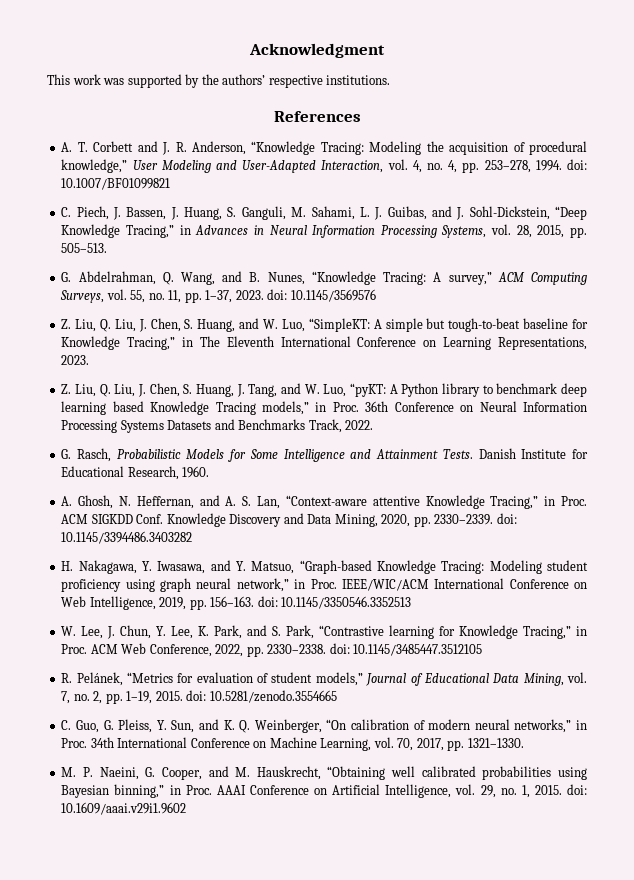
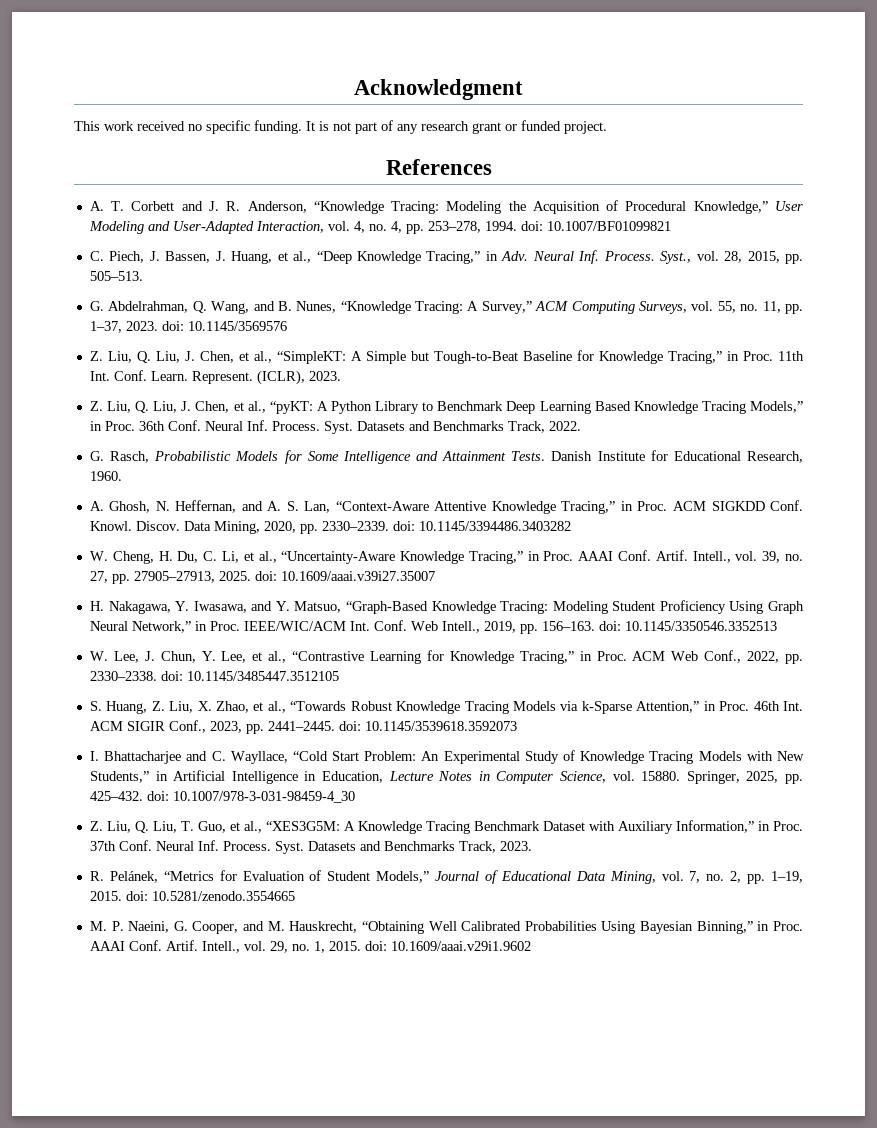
[103,74,391,88] was supported by the authors’ respective institutions. -> [137,120,607,134] received no specific funding. It is not part of any research grant or funded project.
[449,141,587,155] [61,159,128,173] acquisition of procedural knowledge,” -> [532,200,768,214] Acquisition of Procedural Knowledge,”
[227,206,587,220] [61,224,487,238] S. Ganguli, M. Sahami, L. J. Guibas, and J. Sohl-Dickstein, “Deep Knowledge Tracing,” in Advances in Neural Information Processing Systems, -> [277,250,692,264] et al., “Deep Knowledge Tracing,” in Adv. Neural Inf. Process. Syst.,
[448,272,492,285] survey,” -> [481,301,532,314] Survey,”
[184,318,589,332] [61,336,587,350] S. Huang, and W. Luo, “SimpleKT: A simple but tough-to-beat baseline for Knowledge Tracing,” in The Eleventh International Conference on Learning Representations, -> [238,350,804,364] [89,370,305,385] et al., “SimpleKT: A Simple but Tough-to-Beat Baseline for Knowledge Tracing,” in Proc. 11th Int. Conf. Learn. Represent. (ICLR),
[183,383,587,397] [61,401,310,415] S. Huang, J. Tang, and W. Luo, “pyKT: A Python library to benchmark deep learning based Knowledge Tracing models,” -> [233,401,804,414] et al., “pyKT: A Python Library to Benchmark Deep Learning Based Knowledge Tracing Models,”
[394,401,588,412] [61,420,164,433] Conference on Neural Information Processing Systems -> [167,420,353,434] Conf. Neural Inf. Process. Syst.
[285,495,420,506] “Context-aware attentive -> [335,501,487,511] “Context-Aware Attentive
[166,513,304,527] Knowledge Discovery and -> [89,521,180,531] Knowl. Discov.
(193, 537) none -> [89,550,803,564] [89,571,435,584] // W. Cheng, H. Du, C. Li, et al., “Uncertainty-Aware Knowledge Tracing,” in Proc. AAAI Conf. Artif. Intell., vol. 39, no. 27, pp. 27905–27913, 2025. doi: 10.1609/aaai.v39i27.35007
[299,560,372,574] “Graph-based -> [345,601,428,614] “Graph-Based
[547,560,588,571] [61,578,588,592] [61,596,156,610] student proficiency using graph neural network,” in Proc. IEEE/WIC/ACM International Conference on Web Intelligence, -> [612,600,805,614] [89,620,480,633] Student Proficiency Using Graph Neural Network,” in Proc. IEEE/WIC/ACM Int. Conf. Web Intell.,
[198,625,435,639] K. Park, and S. Park, “Contrastive learning -> [252,651,422,664] et al., “Contrastive Learning
[149,644,212,657] Conference, -> [704,650,742,663] Conf.,
(483, 650) none -> [89,701,803,714] [89,720,517,734] [89,750,804,764] [89,770,804,784] [89,791,355,803] [89,820,803,834] [89,840,532,854] // S. Huang, Z. Liu, X. Zhao, et al., “Towards Robust Knowledge Tracing Models via k-Sparse Attention,” in Proc. 46th Int. ACM SIGIR Conf., 2023, pp. 2441–2445. doi: 10.1145/3539618.3592073 // I. Bhattacharjee and C. Wayllace, “Cold Start Problem: An Experimental Study of Knowledge Tracing Models with New Students,” in Artificial Intelligence in Education, Lecture Notes in Computer Science, vol. 15880. Springer, 2025, pp. 425–432. doi: 10.1007/978-3-031-98459-4_30 // Z. Liu, Q. Liu, T. Guo, et al., “XES3G5M: A Knowledge Tracing Benchmark Dataset with Auxiliary Information,” in Proc. 37th Conf. Neural Inf. Process. Syst. Datasets and Benchmarks Track, 2023.
[196,672,363,686] evaluation of student models,” -> [242,870,430,883] Evaluation of Student Models,”
[61,719,587,733] [61,737,524,751] // C. Guo, G. Pleiss, Y. Sun, and K. Q. Weinberger, “On calibration of modern neural networks,” in Proc. 34th International Conference on Machine Learning, vol. 70, 2017, pp. 1321–1330. -> (295, 896) none
[391,766,587,780] [61,784,452,798] well calibrated probabilities using Bayesian binning,” in Proc. AAAI Conference on Artificial Intelligence, -> [428,921,803,934] [89,940,240,953] Well Calibrated Probabilities Using Bayesian Binning,” in Proc. AAAI Conf. Artif. Intell.,

